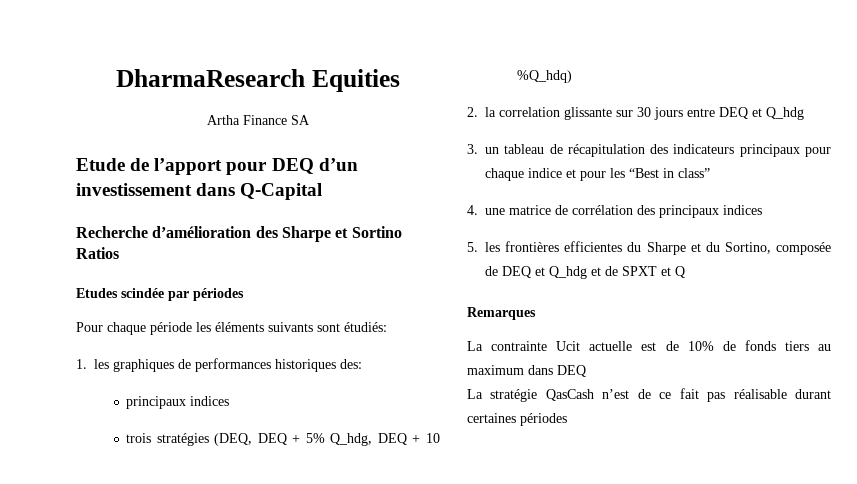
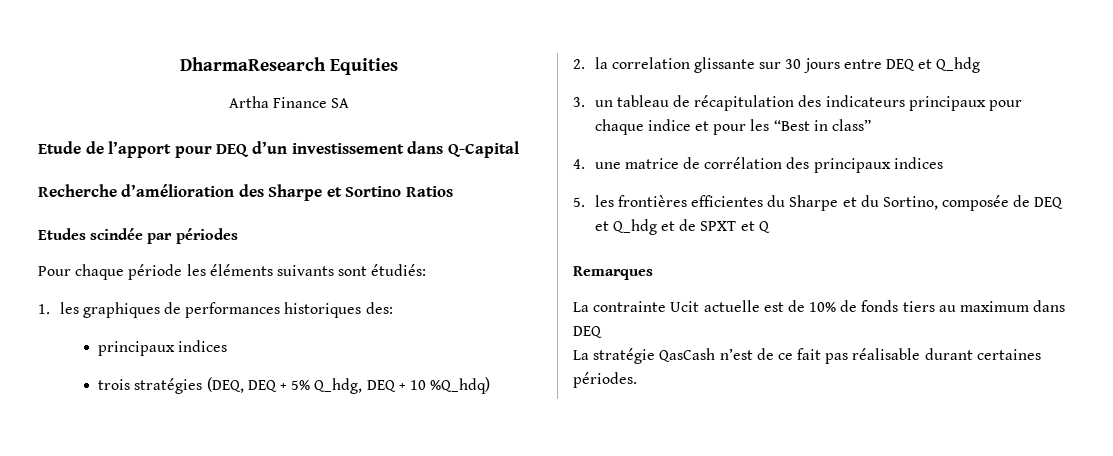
[520,413,567,426] périodes -> [573,372,637,388] périodes.

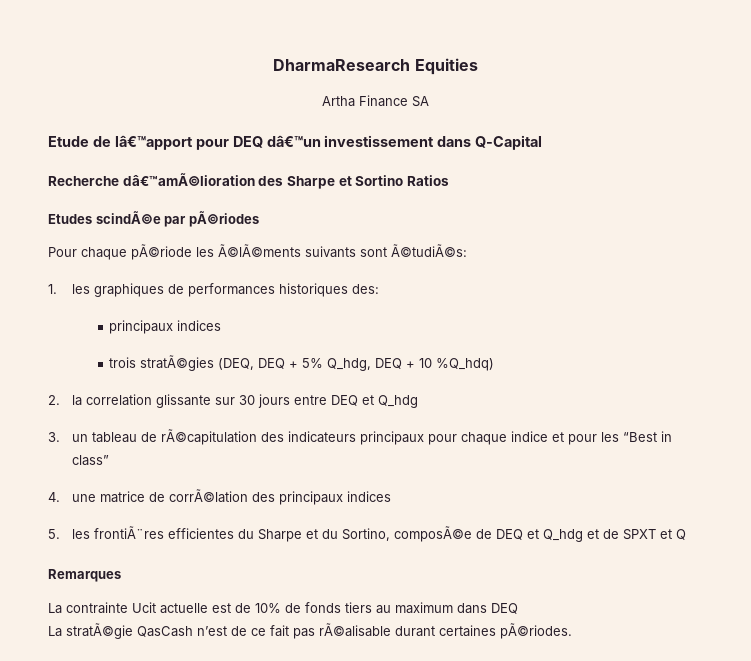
[108,141,172,158] l’apport -> [114,135,193,150] lâ€™apport
[251,141,287,154] d’un -> [266,135,321,147] dâ€™un
[121,184,235,197] d’amélioration -> [122,173,255,186] dâ€™amÃ©lioration
[90,228,238,244] scindée par périodes -> [95,211,259,227] scindÃ©e par pÃ©riodes
[128,264,273,280] période les éléments -> [131,244,301,260] pÃ©riode les Ã©lÃ©ments
[371,264,427,276] étudiés: -> [391,244,467,257] Ã©tudiÃ©s:
[134,378,203,394] stratégies -> [140,355,215,371] stratÃ©gies
[694,95,795,111] récapitulation -> [160,429,257,445] rÃ©capitulation
[704,157,783,169] corrélation -> [168,489,248,503] corrÃ©lation
[617,195,687,207] frontières -> [93,526,164,539] frontiÃ¨res
[942,195,1010,211] composée -> [393,526,472,542] composÃ©e
[593,348,656,364] stratégie -> [66,623,133,639] stratÃ©gie
[852,348,921,360] réalisable -> [319,623,391,637] rÃ©alisable
[573,372,637,388] périodes. -> [500,623,572,639] pÃ©riodes.

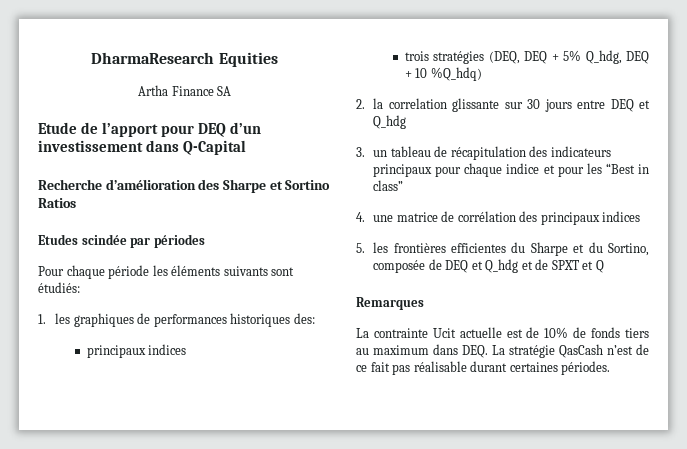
[114,135,193,150] lâ€™apport -> [101,122,158,137] l’apport
[266,135,321,147] dâ€™un -> [229,122,261,134] d’un
[122,173,255,186] dâ€™amÃ©lioration -> [105,179,196,190] d’amélioration
[95,211,259,227] scindÃ©e par pÃ©riodes -> [81,234,205,248] scindée par périodes
[131,244,301,260] pÃ©riode les Ã©lÃ©ments -> [108,265,221,279] période les éléments
[391,244,467,257] Ã©tudiÃ©s: -> [38,282,80,293] étudiés:
[140,355,215,371] stratÃ©gies -> [433,51,485,64] stratégies
[160,429,257,445] rÃ©capitulation -> [450,146,526,160] récapitulation
[168,489,248,503] corrÃ©lation -> [457,211,516,222] corrélation
[93,526,164,539] frontiÃ¨res -> [393,243,446,253] frontières
[393,526,472,542] composÃ©e -> [373,260,426,273] composée
[491,603,518,614] [48,623,133,639] DEQ // La stratÃ©gie -> [462,345,555,358] DEQ. La stratégie
[319,623,391,637] rÃ©alisable -> [413,361,467,372] réalisable
[500,623,572,639] pÃ©riodes. -> [561,361,611,375] périodes.

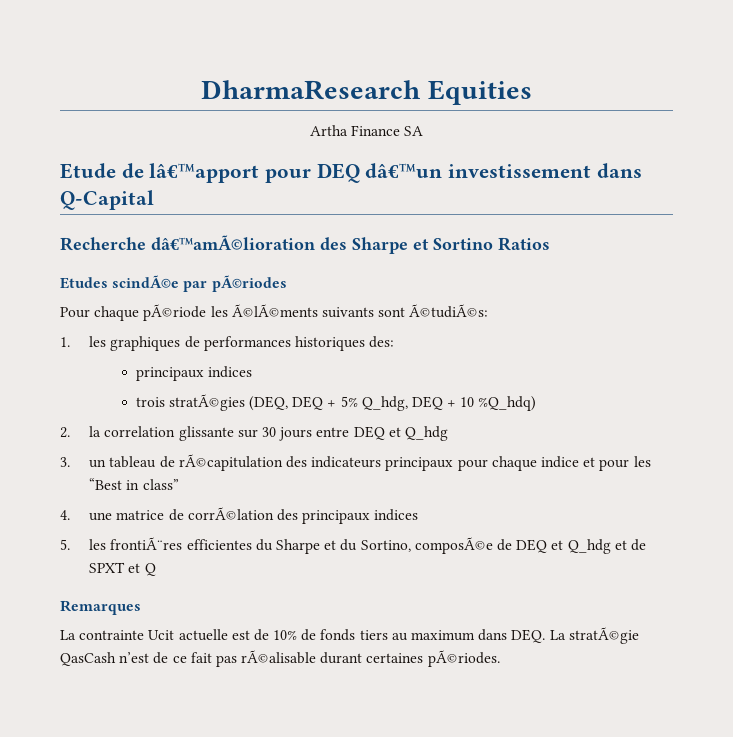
[101,122,158,137] l’apport -> [149,163,260,183] lâ€™apport
[229,122,261,134] d’un -> [365,163,443,178] dâ€™un
[105,179,196,190] d’amélioration -> [151,235,315,250] dâ€™amÃ©lioration
[81,234,205,248] scindée par périodes -> [112,275,287,292] scindÃ©e par pÃ©riodes
[108,265,221,279] période les éléments -> [143,304,318,321] pÃ©riode les Ã©lÃ©ments
[38,282,80,293] étudiés: -> [409,304,489,318] Ã©tudiÃ©s:
[433,51,485,64] stratégies -> [168,394,245,411] stratÃ©gies
[450,146,526,160] récapitulation -> [178,454,283,471] rÃ©capitulation
[457,211,516,222] corrélation -> [187,507,274,520] corrÃ©lation
[393,243,446,253] frontières -> [110,537,183,550] frontiÃ¨res
[373,260,426,273] composée -> [414,537,493,554] composÃ©e
[509,345,555,358] stratégie -> [568,627,639,644] stratÃ©gie
[413,361,467,372] réalisable -> [241,650,317,664] rÃ©alisable
[561,361,611,375] périodes. -> [427,650,500,667] pÃ©riodes.

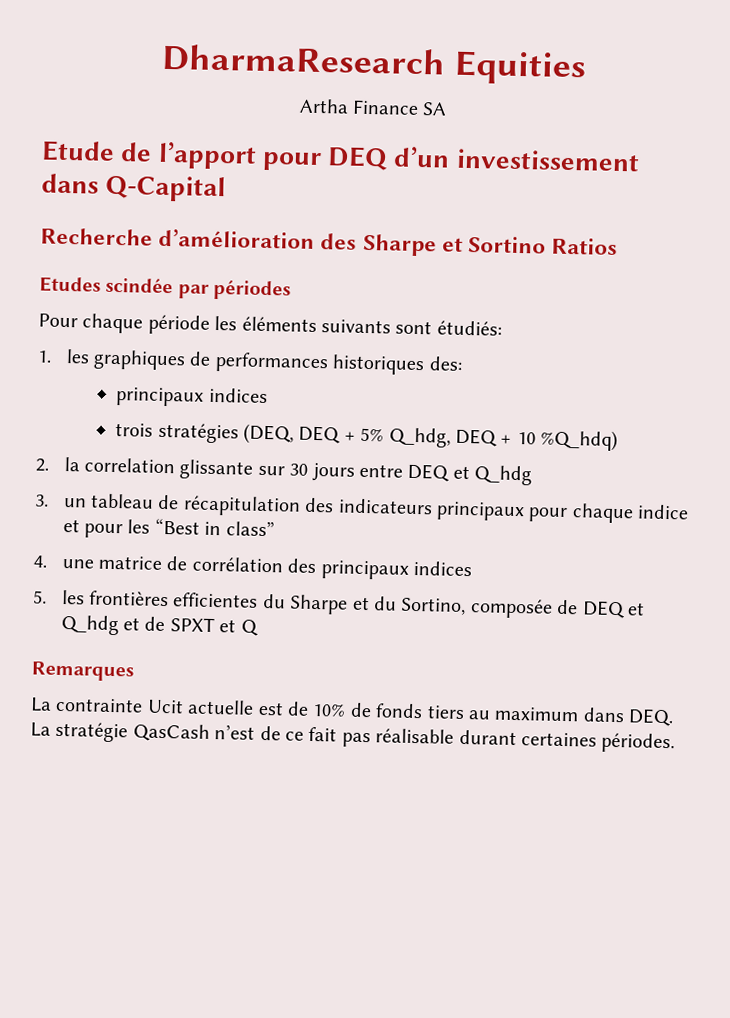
[149,163,260,183] lâ€™apport -> [157,141,257,170] l’apport
[365,163,443,178] dâ€™un -> [393,146,451,168] d’un
[151,235,315,250] dâ€™amÃ©lioration -> [158,228,316,249] d’amélioration
[112,275,287,292] scindÃ©e par pÃ©riodes -> [105,277,292,301] scindée par périodes
[143,304,318,321] pÃ©riode les Ã©lÃ©ments -> [147,314,317,335] période les éléments
[409,304,489,318] Ã©tudiÃ©s: -> [436,320,502,336] étudiés:
[168,394,245,411] stratÃ©gies -> [157,422,239,444] stratégies
[178,454,283,471] rÃ©capitulation -> [182,495,301,517] récapitulation
[187,507,274,520] corrÃ©lation -> [191,556,284,573] corrélation
[110,537,183,550] frontiÃ¨res -> [88,590,169,607] frontières
[414,537,493,554] composÃ©e -> [469,598,553,619] composée
[568,627,639,644] stratÃ©gie -> [55,721,129,743] stratégie
[241,650,317,664] rÃ©alisable -> [375,728,455,744] réalisable
[427,650,500,667] pÃ©riodes. -> [601,732,676,754] périodes.

